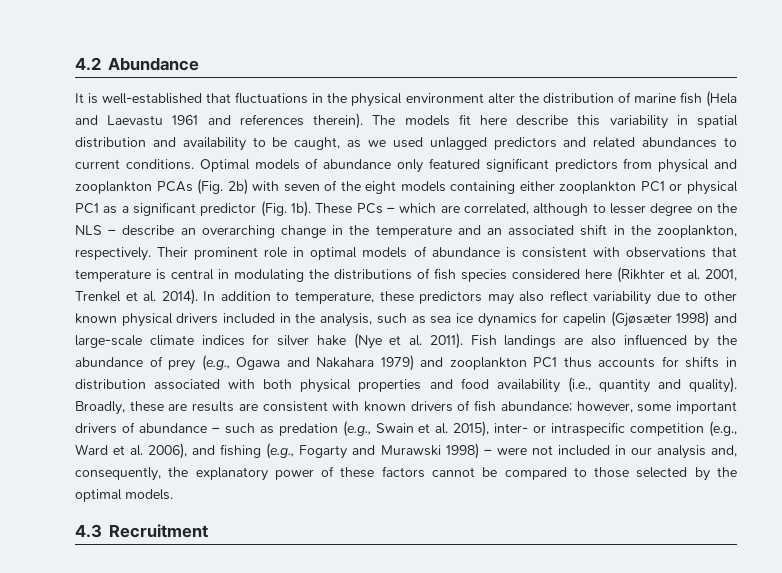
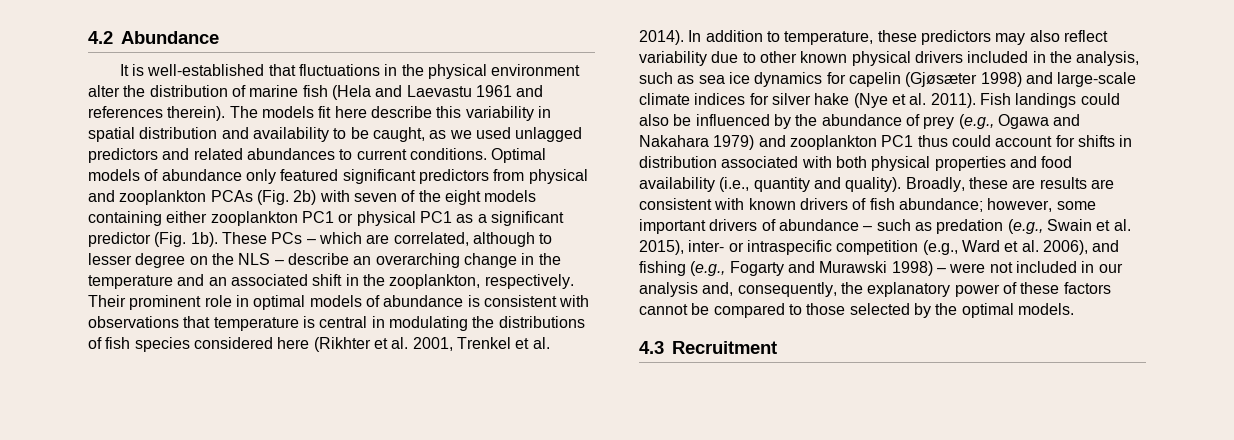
[564,335,616,346] are also -> [1080,93,1120,105] [639,114,692,126] could also be
[598,357,656,368] accounts -> [951,135,1053,147] could account

